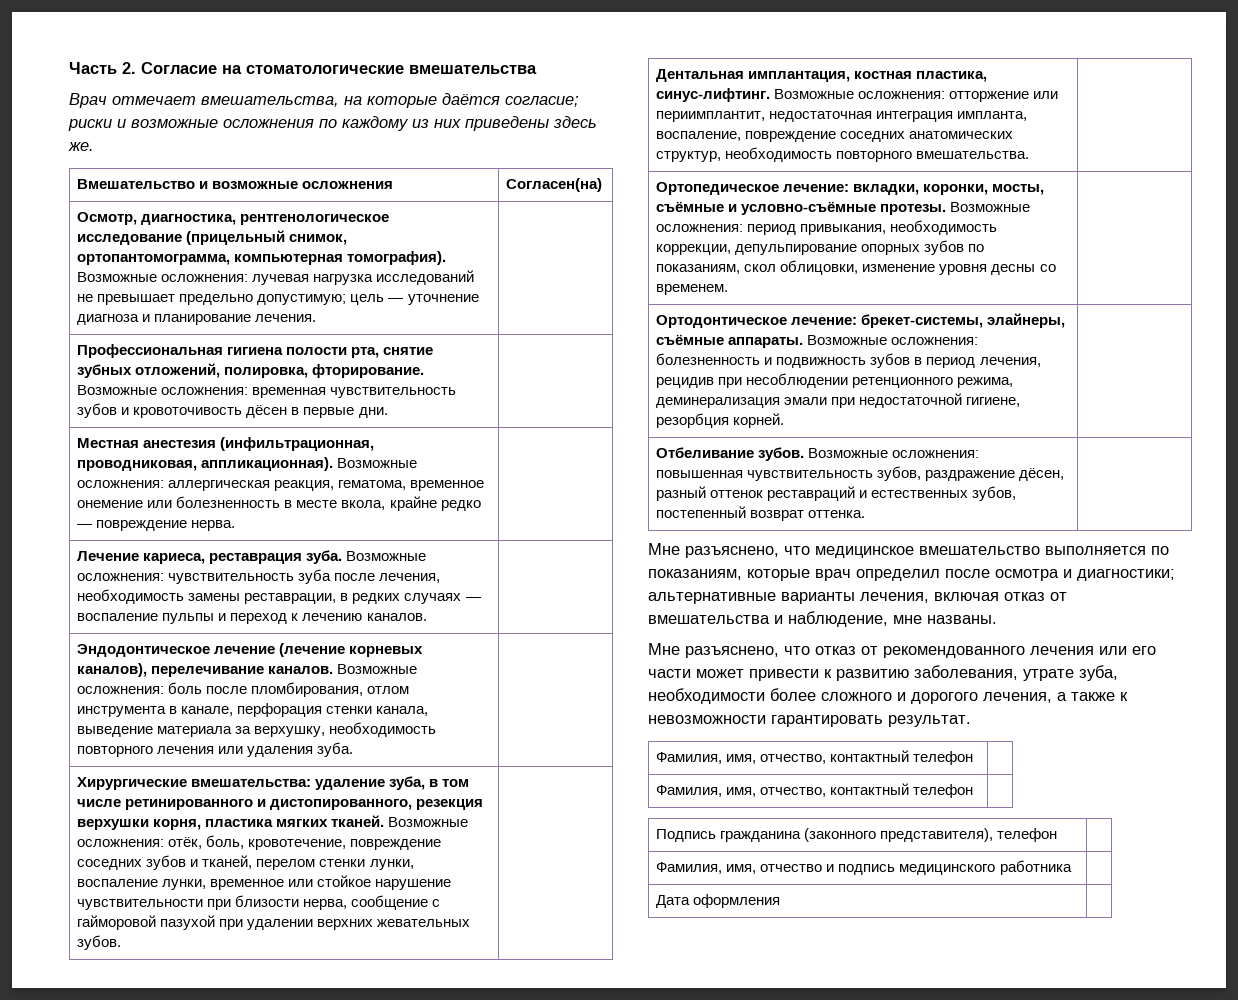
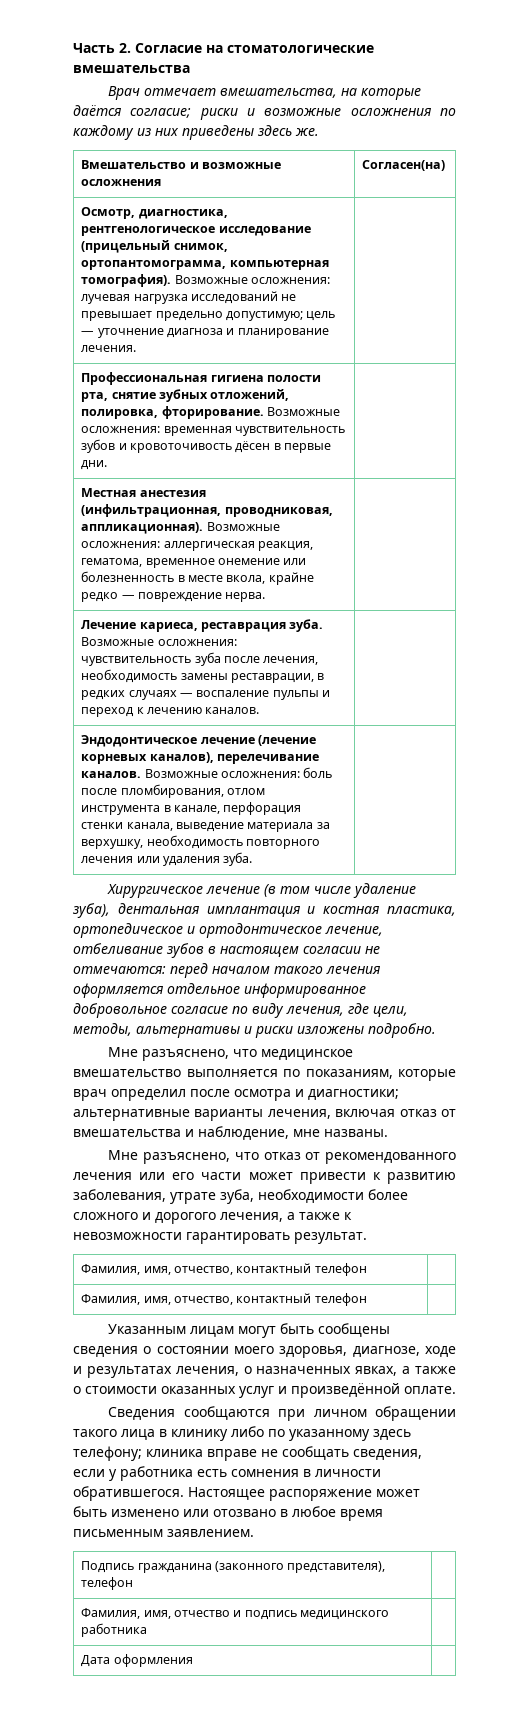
[77,776,470,790] [77,799,484,810] [77,815,469,830] [77,835,442,850] [77,855,414,870] [77,875,452,890] [77,895,441,910] [77,915,471,930] [77,935,122,950] [656,69,988,82] [656,88,1059,102] [656,111,1028,122] [656,131,1014,142] [656,147,1030,162] [656,182,1045,195] [656,201,1031,215] [656,220,998,235] [656,240,985,255] [656,260,1056,275] [656,284,729,295] [656,313,1066,328] [656,334,979,348] [656,353,1041,368] [656,373,1014,388] [656,393,1021,408] [656,413,785,428] [656,447,980,461] [656,466,1065,481] [656,486,1017,501] [656,506,866,521] // Хирургические вмешательства: удаление зуба, в том числе ретинированного и дистопированного, резекция верхушки корня, пластика мягких тканей. Возможные осложнения: отёк, боль, кровотечение, повреждение соседних зубов и тканей, перелом стенки лунки, воспаление лунки, временное или стойкое нарушение чувствительности при близости нерва, сообщение с гайморовой пазухой при удалении верхних жевательных зубов. | // Дентальная имплантация, костная пластика, синус-лифтинг. Возможные осложнения: отторжение или периимплантит, недостаточная интеграция импланта, воспаление, повреждение соседних анатомических структур, необходимость повторного вмешательства. | // Ортопедическое лечение: вкладки, коронки, мосты, съёмные и условно-съёмные протезы. Возможные осложнения: период привыкания, необходимость коррекции, депульпирование опорных зубов по показаниям, скол облицовки, изменение уровня десны со временем. | // Ортодонтическое лечение: брекет-системы, элайнеры, съёмные аппараты. Возможные осложнения: болезненность и подвижность зубов в период лечения, рецидив при несоблюдении ретенционного режима, деминерализация эмали при недостаточной гигиене, резорбция корней. | // Отбеливание зубов. Возможные осложнения: повышенная чувствительность зубов, раздражение дёсен, разный оттенок реставраций и естественных зубов, постепенный возврат оттенка. | -> [107,883,417,898] [72,903,457,918] [73,923,383,938] [73,943,380,958] [73,963,381,978] [73,983,366,998] [73,1003,408,1018] [73,1023,436,1038] // Хирургическое лечение (в том числе удаление зуба), дентальная имплантация и костная пластика, ортопедическое и ортодонтическое лечение, отбеливание зубов в настоящем согласии не отмечаются: перед началом такого лечения оформляется отдельное информированное добровольное согласие по виду лечения, где цели, методы, альтернативы и риски изложены подробно.
(974, 791) none -> [108,1323,391,1338] [73,1346,456,1358] [73,1366,456,1378] [73,1383,456,1398] [108,1406,456,1421] [73,1426,411,1441] [73,1446,422,1461] [73,1466,381,1481] [73,1486,420,1501] [73,1506,383,1521] [73,1529,254,1537] // Указанным лицам могут быть сообщены сведения о состоянии моего здоровья, диагнозе, ходе и результатах лечения, о назначенных явках, а также о стоимости оказанных услуг и произведённой оплате. // Сведения сообщаются при личном обращении такого лица в клинику либо по указанному здесь телефону; клиника вправе не сообщать сведения, если у работника есть сомнения в личности обратившегося. Настоящее распоряжение может быть изменено или отозвано в любое время письменным заявлением.

